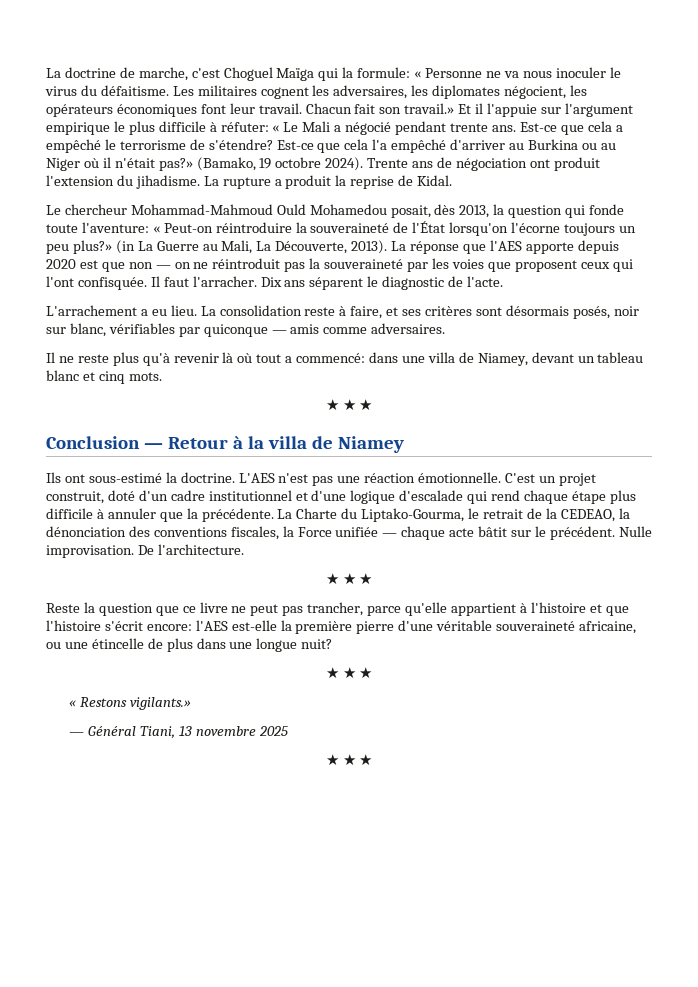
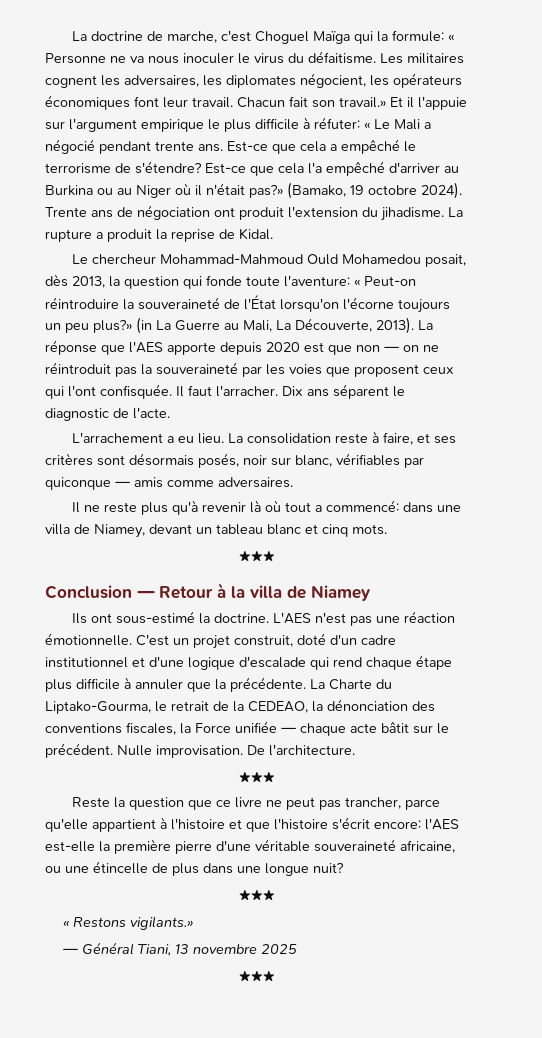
[325,399,373,411] ★ ★ ★ -> [239,551,275,562] ★★★
[325,573,373,585] ★ ★ ★ -> [239,772,275,783] ★★★
[325,667,373,679] ★ ★ ★ -> [239,890,275,901] ★★★
[325,754,373,766] ★ ★ ★ -> [239,971,275,982] ★★★

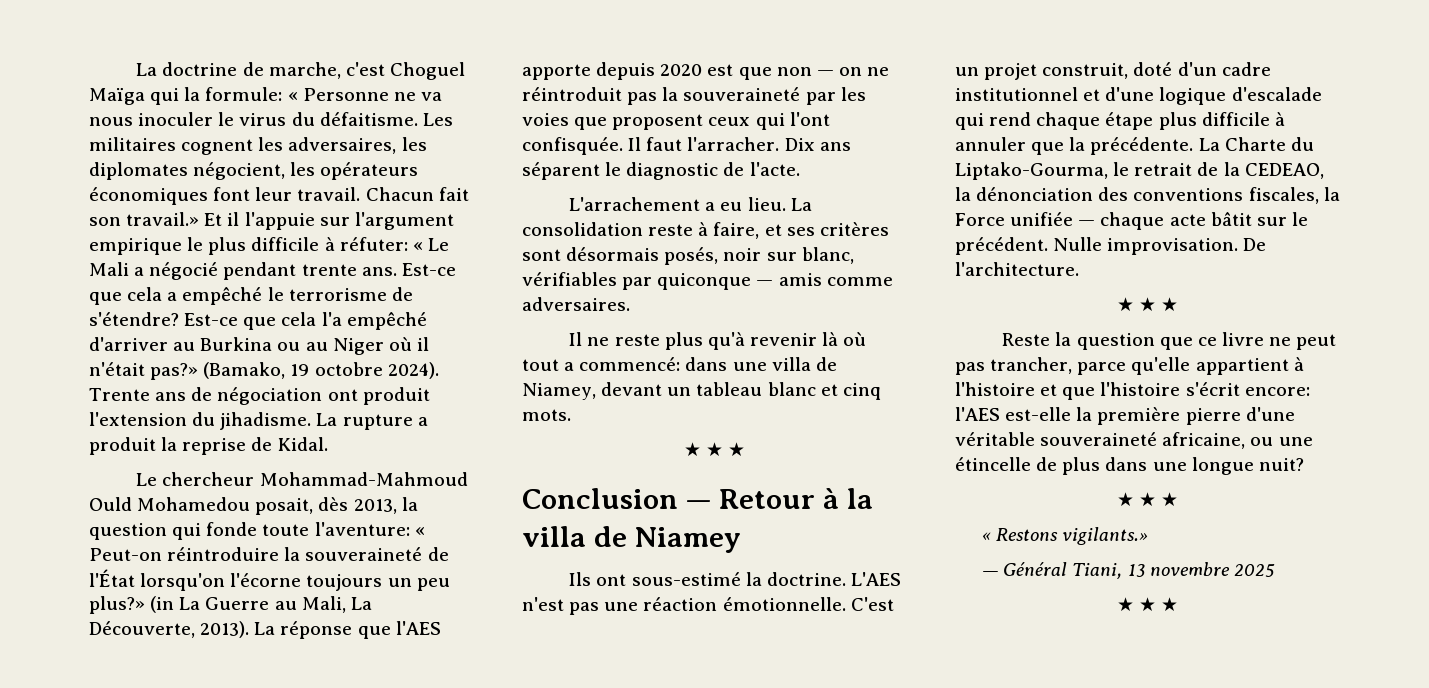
[239,551,275,562] ★★★ -> [683,442,746,457] ★ ★ ★
[239,772,275,783] ★★★ -> [1116,297,1179,312] ★ ★ ★
[239,890,275,901] ★★★ -> [1116,492,1179,507] ★ ★ ★
[239,971,275,982] ★★★ -> [1116,597,1179,612] ★ ★ ★

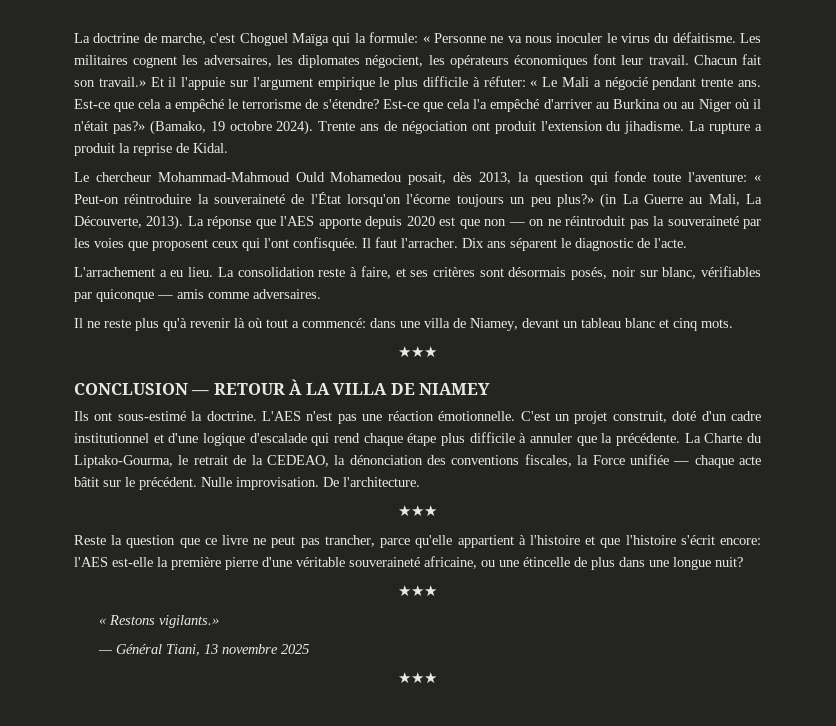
[683,442,746,457] [522,488,873,509] [522,526,741,553] ★ ★ ★ // Conclusion — Retour à la villa de Niamey -> [398,346,437,358] [74,379,491,395] ★★★ // CONCLUSION — RETOUR À LA VILLA DE NIAMEY
[1116,297,1179,312] ★ ★ ★ -> [398,505,437,517] ★★★
[1116,492,1179,507] ★ ★ ★ -> [398,585,437,597] ★★★
[1116,597,1179,612] ★ ★ ★ -> [398,672,437,684] ★★★

